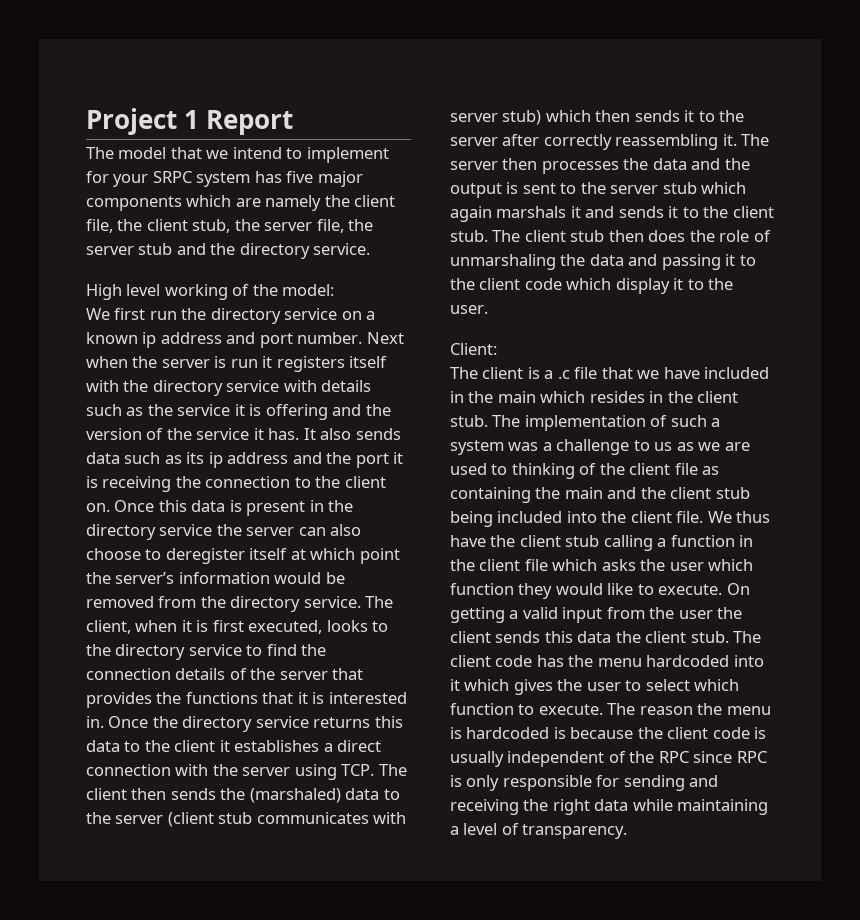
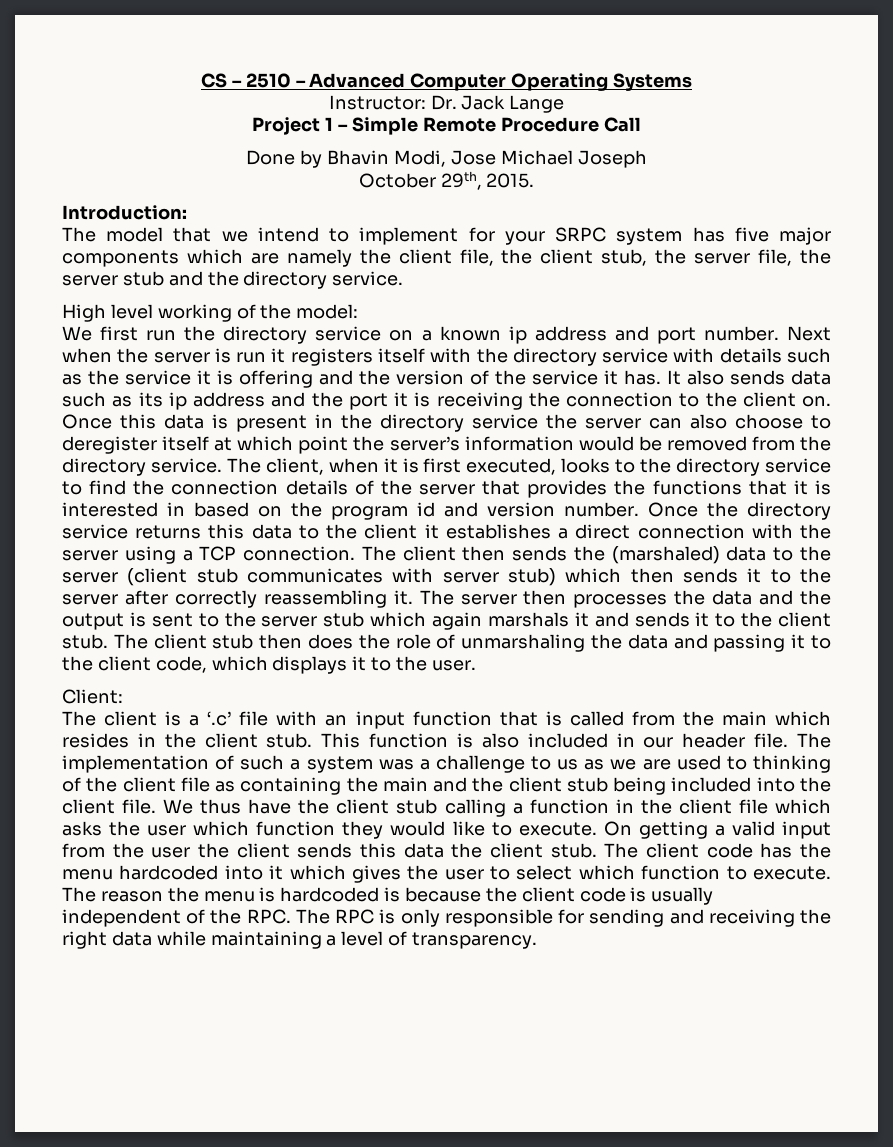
[86,108,294,135] Project 1 Report -> [200,73,693,91] [328,95,565,113] [252,117,641,135] [246,150,647,168] [358,171,535,190] [62,205,187,220] CS – 2510 – Advanced Computer Operating Systems // Instructor: Dr. Jack Lange // Project 1 – Simple Remote Procedure Call // Done by Bhavin Modi, Jose Michael Joseph // October 29th, 2015. // Introduction:
[86,716,104,728] in. -> [167,502,639,520] in based on the program id and version number.
[341,764,375,776] TCP. -> [182,546,356,561] a TCP connection.
[524,278,670,294] code which display -> [155,656,348,674] code, which displays
[557,367,770,379] [450,391,464,403] .c file that we have included in -> [207,711,675,729] ‘.c’ file with an input function that is called from
(488, 421) none -> [321,733,789,748] This function is also included in our header file.
[658,751,733,763] RPC since -> [246,909,330,924] RPC. The

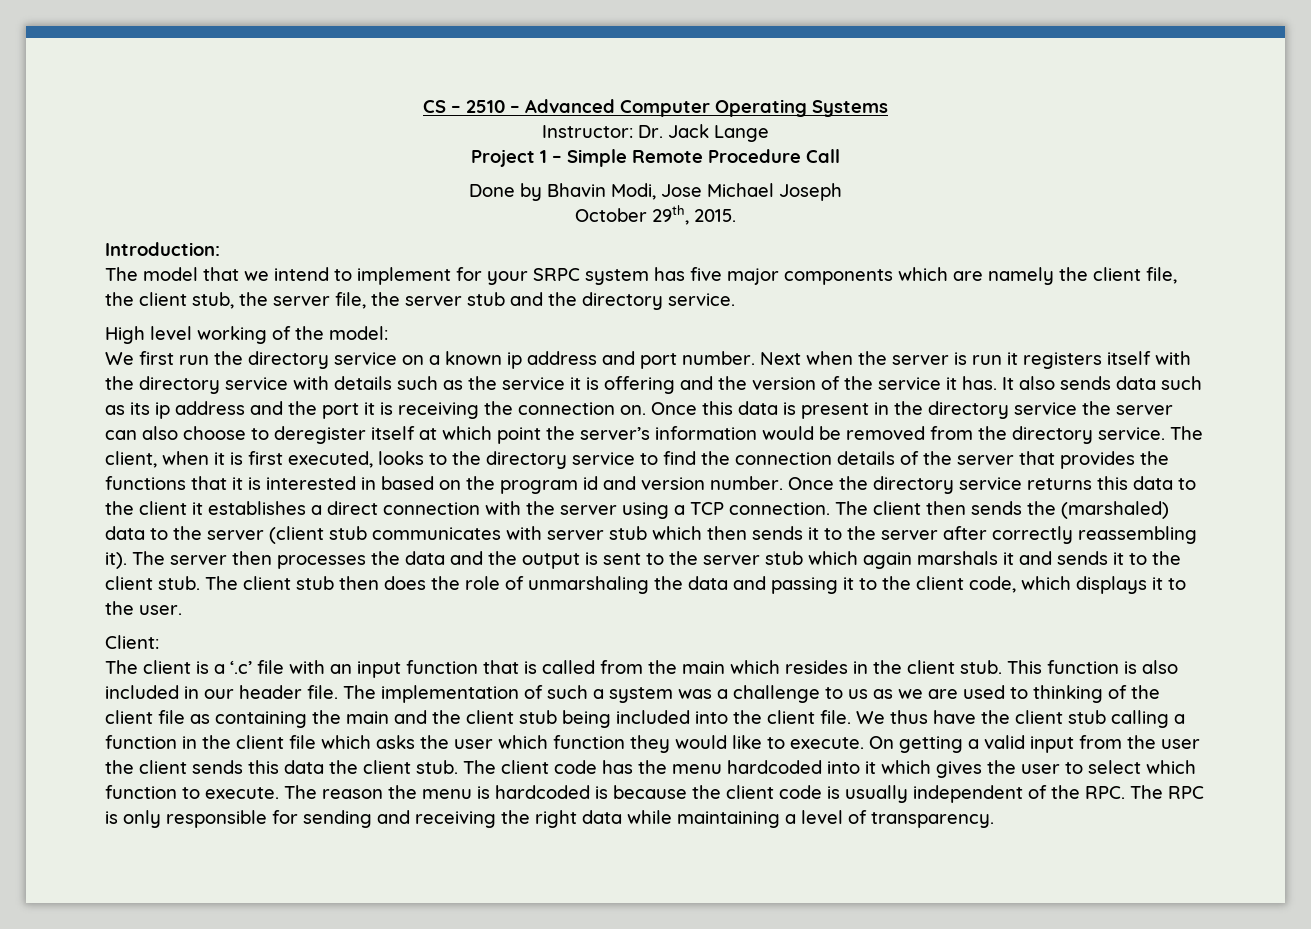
[679,392,796,407] to the client -> (615, 408) none
[507,568,556,586] stub) -> [609,526,647,540] stub
[393,590,413,605] it. -> [105,552,127,569] it).

